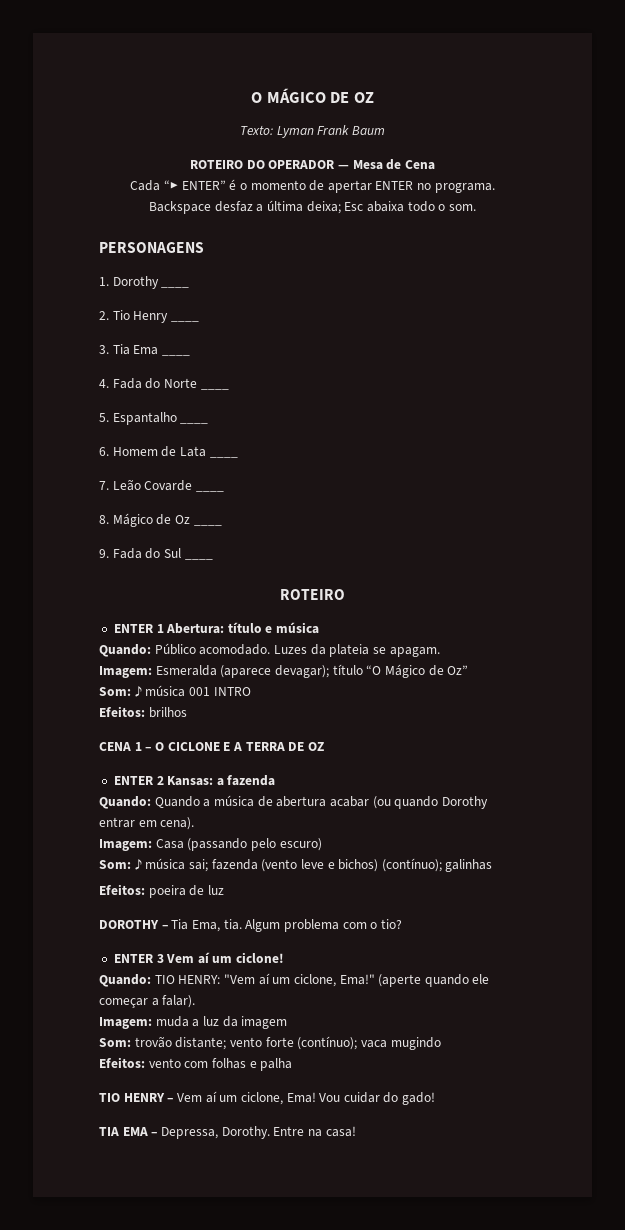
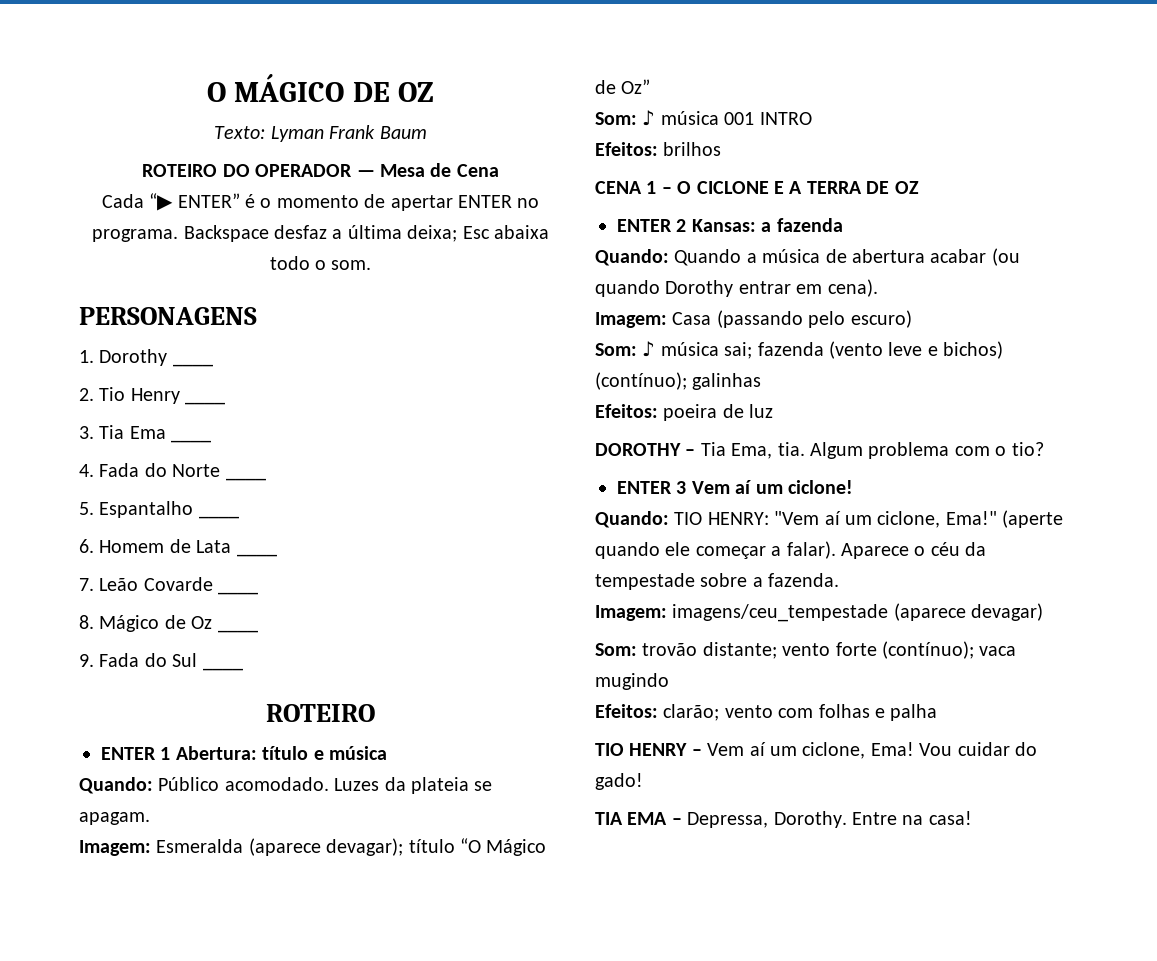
[99,1016,288,1029] // Imagem: muda a luz da imagem -> [841,542,987,559] [595,573,840,590] [595,603,1044,622] Aparece o céu da tempestade sobre a fazenda. // Imagem: imagens/ceu_tempestade (aparece devagar)
(145, 1062) none -> [663,704,720,721] clarão;

